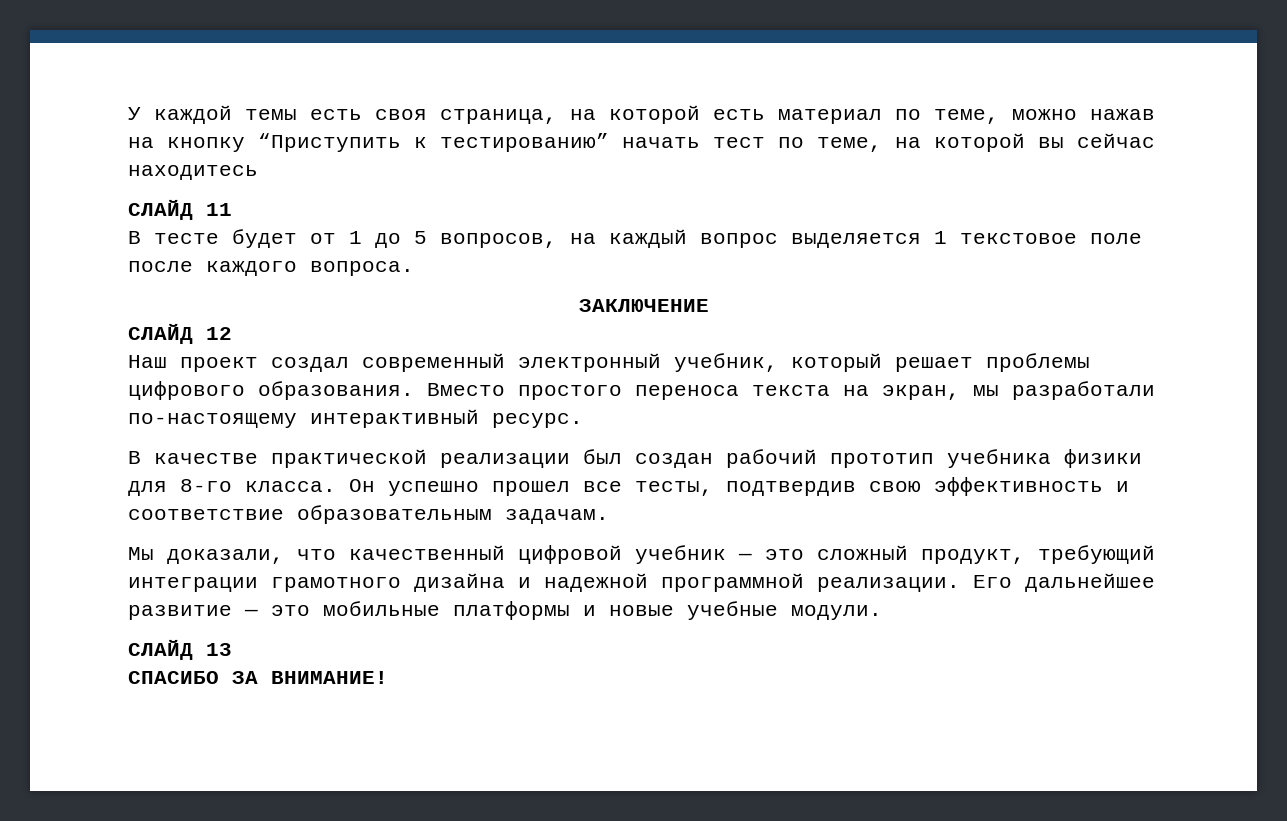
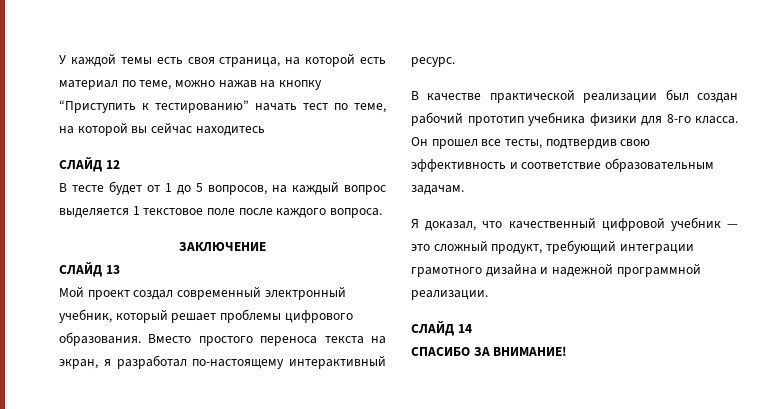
[206,203,232,216] 11 -> [105,160,120,169] 12
[206,327,232,340] [128,355,167,368] 12 // Наш -> [105,265,120,274] [59,286,84,297] 13 // Мой
[973,381,1155,400] мы разработали -> [103,355,187,369] я разработал
[388,481,479,496] успешно -> (428, 141) none
[128,547,284,564] Мы доказали, -> [411,219,477,231] Я доказал,
[973,573,1155,592] [128,601,882,620] [128,639,232,660] Его дальнейшее развитие — это мобильные платформы и новые учебные модули. // СЛАЙД 13 -> [411,321,472,336] // СЛАЙД 14

